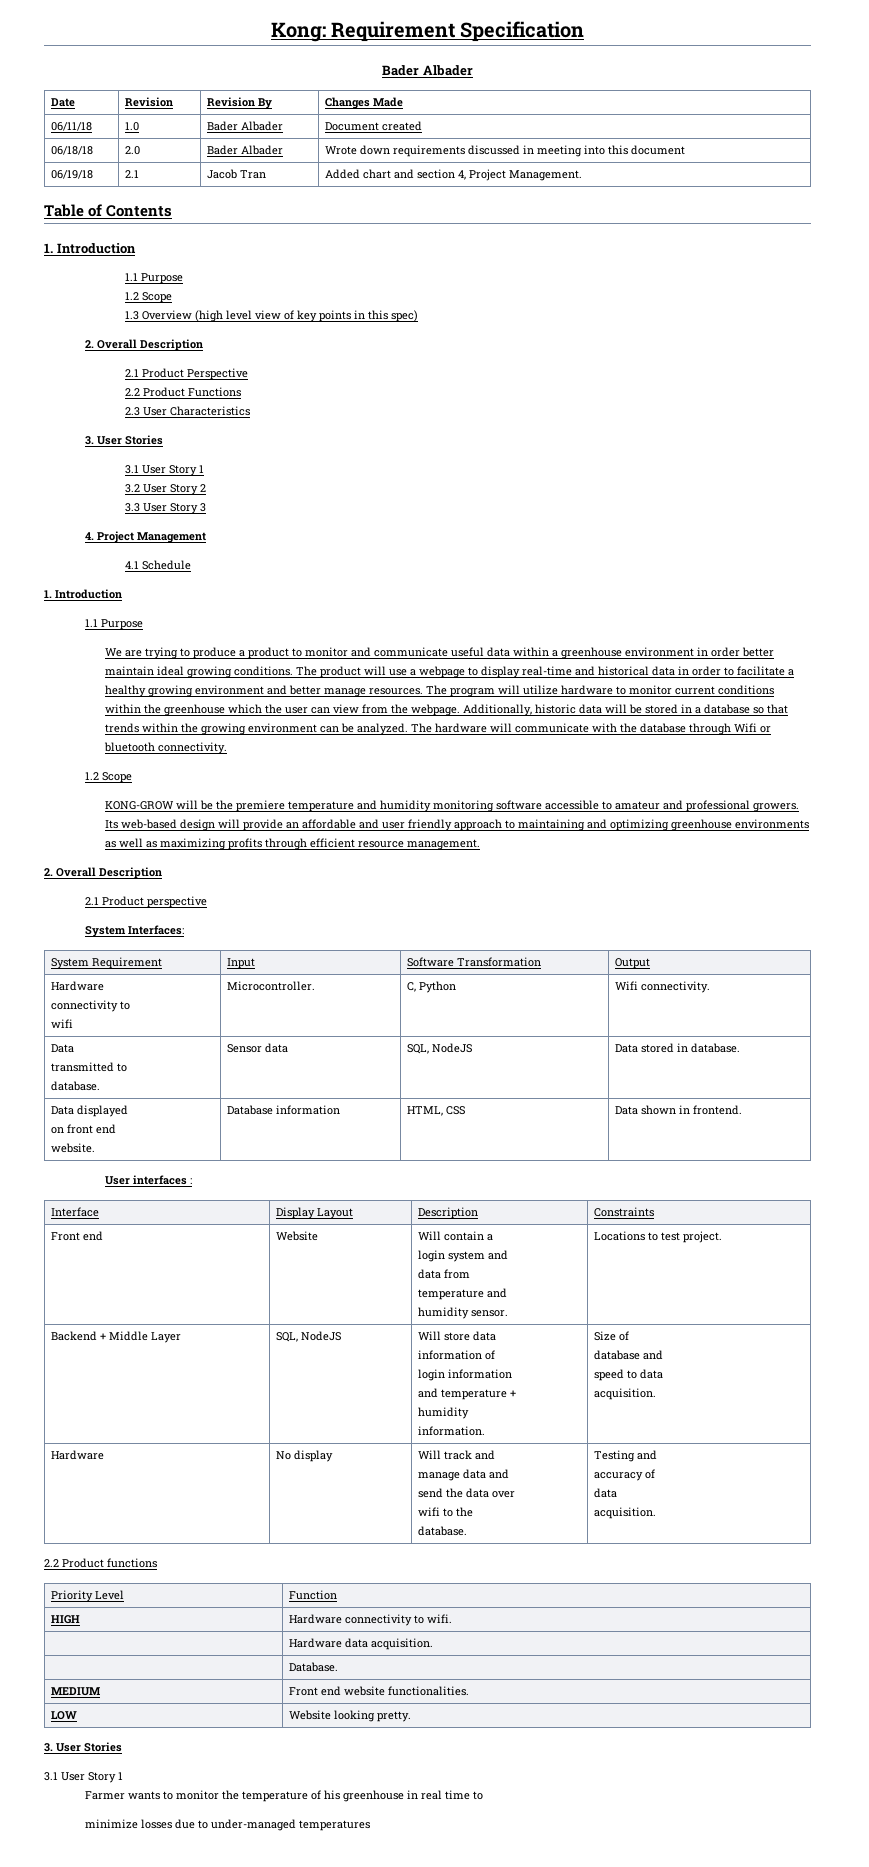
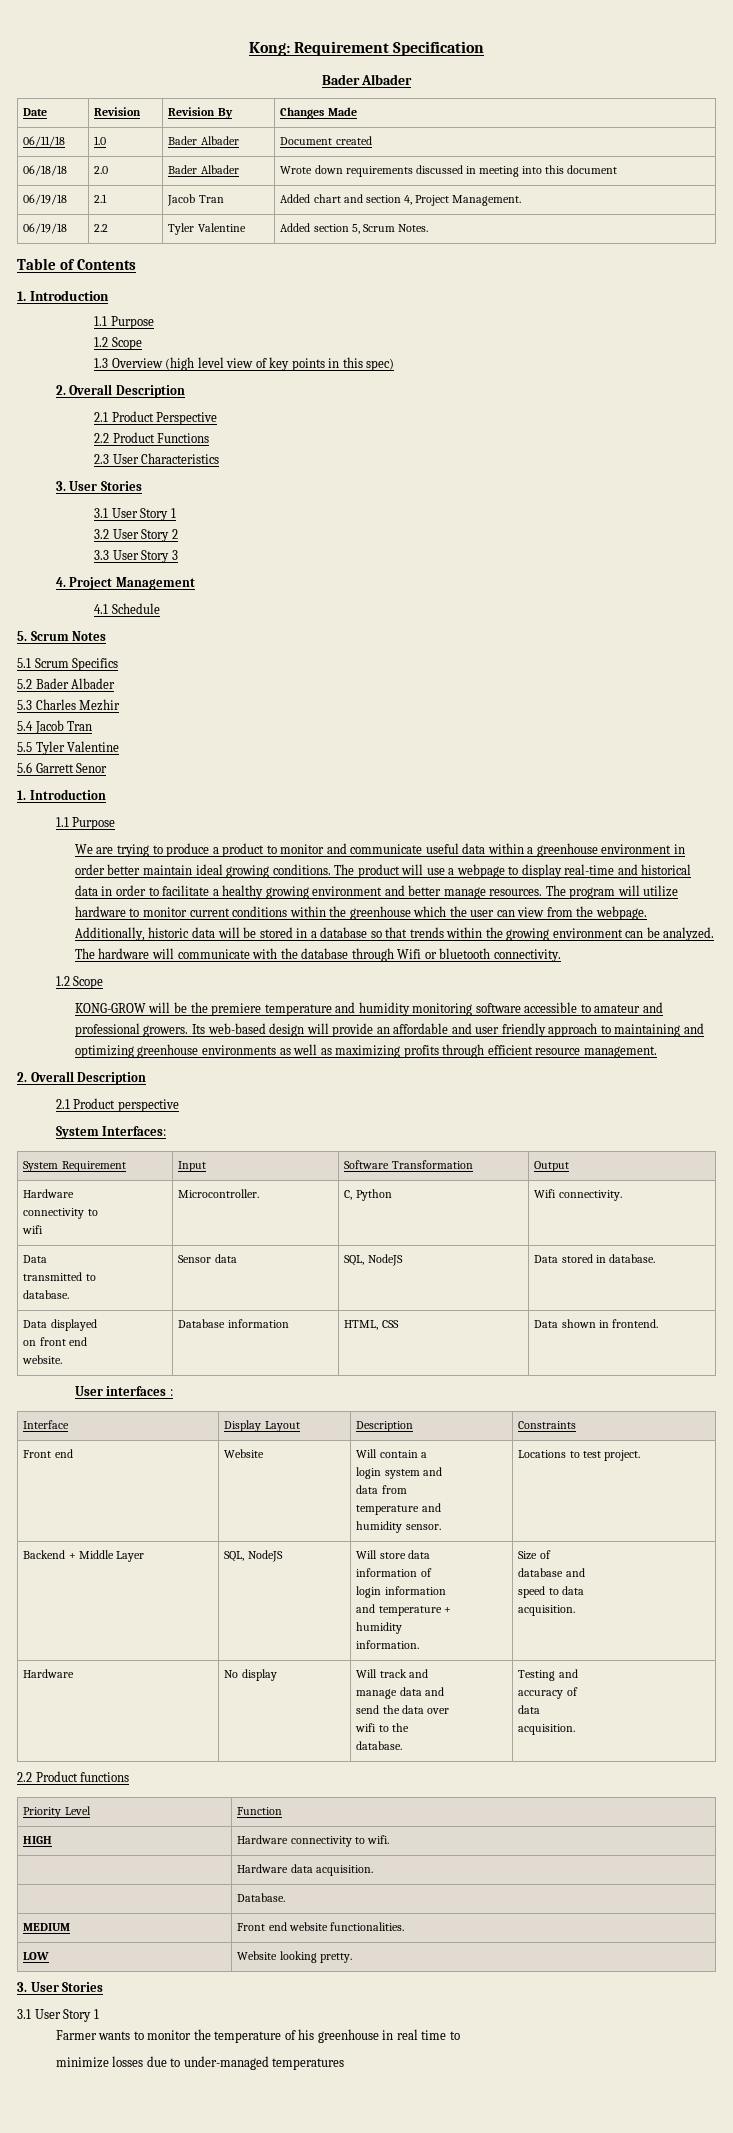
(583, 175) none -> [23,223,68,234] [94,224,109,232] [168,223,246,235] [280,223,428,234] // 06/19/18 | 2.2 | Tyler Valentine | Added section 5, Scrum Notes.
(192, 565) none -> [17,631,107,641] [17,658,119,671] [17,678,116,689] [17,699,121,711] [17,720,93,734] [17,741,120,755] [17,762,108,773] // 5. Scrum Notes // 5.1 Scrum Specifics // 5.2 Bader Albader // 5.3 Charles Mezhir // 5.4 Jacob Tran // 5.5 Tyler Valentine // 5.6 Garrett Senor

